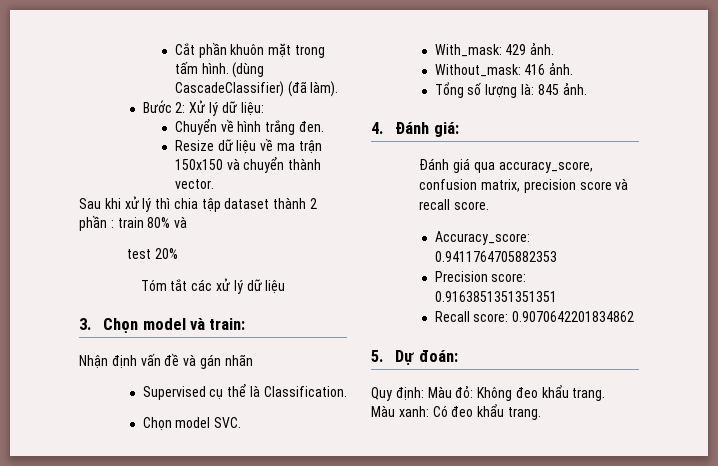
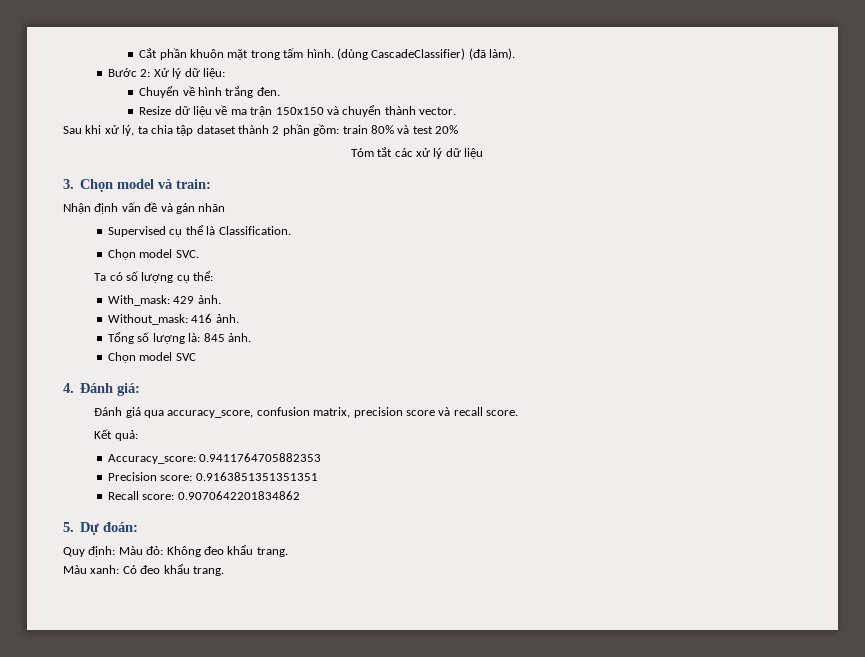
[142,198,171,212] lý thì -> [122,125,148,136] lý, ta
[110,220,114,228] : -> [313,124,340,136] gồm:
(188, 222) // -> (410, 129) none
(242, 422) none -> [94,271,214,283] // Ta có số lượng cụ thể:
(587, 89) none -> [108,352,196,363] // Chọn model SVC
(490, 205) none -> [94,429,138,441] // Kết quả:

